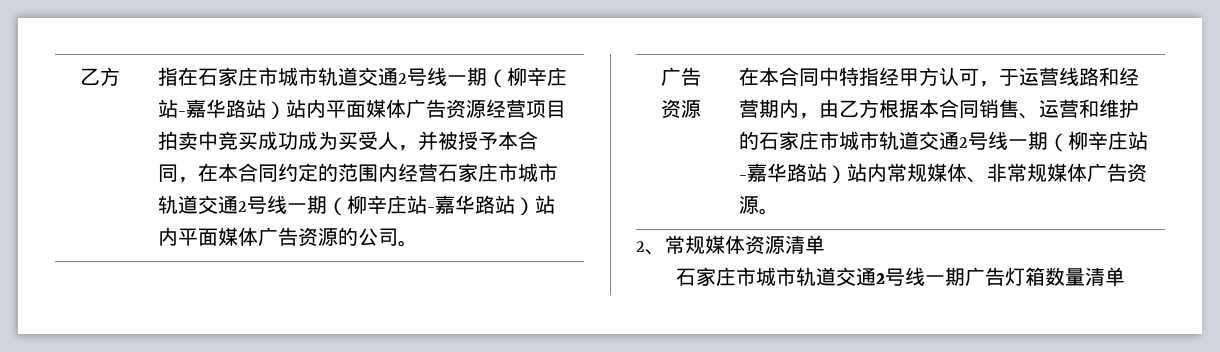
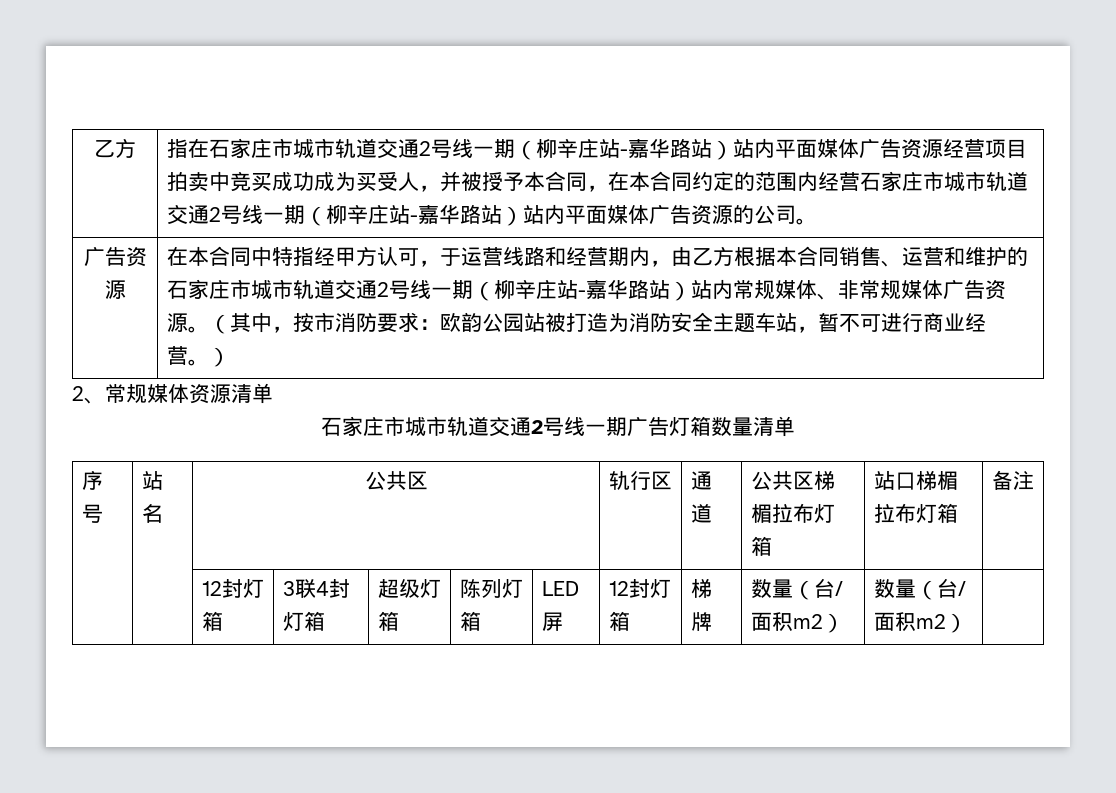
(780, 211) none -> [208,312,986,334] [166,346,230,367] （其中，按市消防要求：欧韵公园站被打造为消防安全主题车站，暂不可进行商业经营。）
(1125, 276) none -> [81,470,103,490] [81,504,103,523] [141,471,163,490] [141,504,163,523] [364,471,428,490] [608,471,672,490] [690,471,712,490] [690,504,712,523] [750,470,835,490] [750,503,835,523] [750,536,772,556] [873,470,958,490] [873,503,958,523] [991,470,1034,490] [201,579,264,598] [201,611,223,631] [282,579,350,598] [282,611,325,631] [377,579,441,599] [377,611,399,631] [459,579,523,598] [459,611,481,631] [541,581,579,596] [541,612,563,631] [608,579,671,598] [608,611,630,631] [690,578,712,598] [690,612,712,631] [750,578,843,600] [750,612,844,633] [873,578,966,600] [873,612,967,633] // 序号 | 站名 | 公共区 | 轨行区 | 通道 | 公共区梯楣拉布灯箱 | 站口梯楣拉布灯箱 | 备注 // | | 12封灯箱 | 3联4封灯箱 | 超级灯箱 | 陈列灯箱 | LED屏 | 12封灯箱 | 梯牌 | 数量（台/面积m2） | 数量（台/面积m2） |

